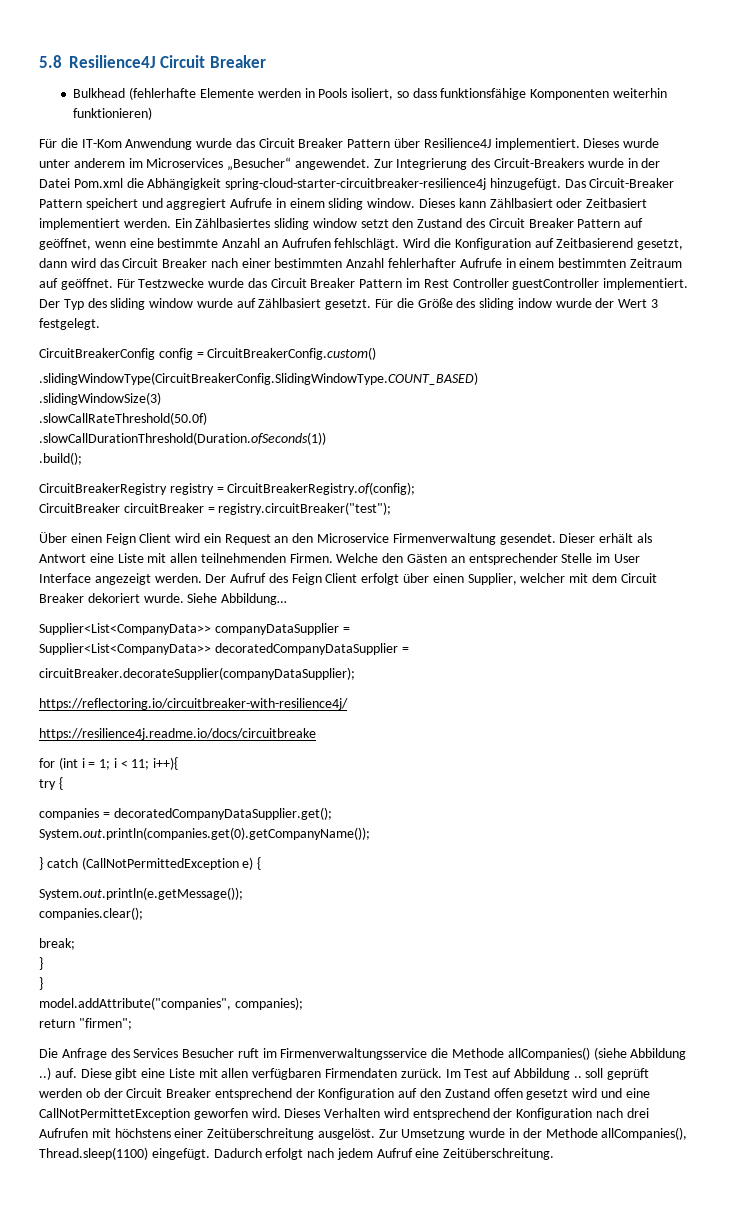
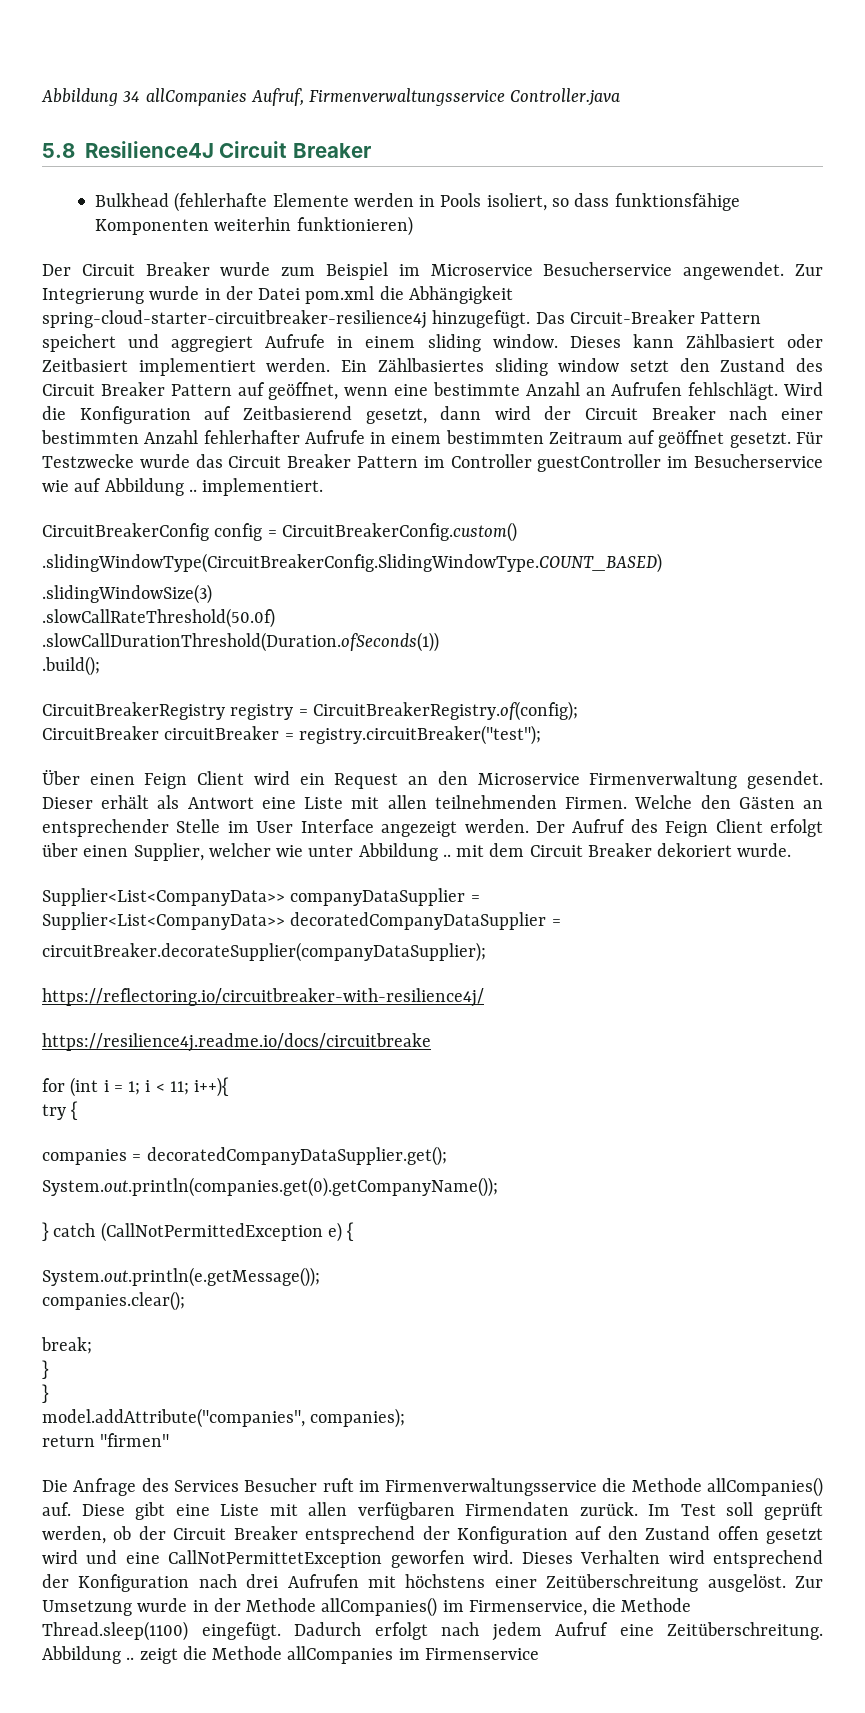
(39, 61) none -> [41,88,621,106] Abbildung 34 allCompanies Aufruf, Firmenverwaltungsservice Controller.java //
[39,138,660,150] [39,157,292,171] Für die IT-Kom Anwendung wurde das Circuit Breaker Pattern über Resilience4J implementiert. Dieses wurde unter anderem im Microservices „Besucher“ -> [42,262,673,280] Der Circuit Breaker wurde zum Beispiel im Microservice Besucherservice
[471,158,585,168] des Circuit-Breakers -> (144, 296) none
[73,178,123,188] Pom.xml -> [305,286,375,304] pom.xml
[99,258,119,268] das -> [544,406,572,420] der
[60,278,113,290] geöffnet. -> [658,430,791,448] geöffnet gesetzt.
[423,279,449,288] Rest -> (445, 462) none
[603,278,689,290] [39,298,659,310] [39,318,100,330] implementiert. Der Typ des sliding window wurde auf Zählbasiert gesetzt. Für die Größe des sliding indow wurde der Wert 3 festgelegt. -> [667,454,823,468] [42,478,324,496] im Besucherservice wie auf Abbildung .. implementiert.
(566, 578) none -> [276,843,451,861] wie unter Abbildung ..
[187,593,288,605] Siehe Abbildung… -> (792, 850) none
[78,1018,132,1030] "firmen"; -> [100,1433,170,1447] "firmen"
[593,1047,687,1060] [39,1067,51,1080] (siehe Abbildung ..) -> (823, 1487) none
[492,1068,582,1080] auf Abbildung .. -> (716, 1510) none
[39,1088,82,1098] werden -> [42,1526,106,1544] werden,
[601,1127,688,1140] allCompanies(), -> [321,1597,692,1617] allCompanies() im Firmenservice, die Methode
(555, 1154) none -> [42,1646,539,1664] Abbildung .. zeigt die Methode allCompanies im Firmenservice

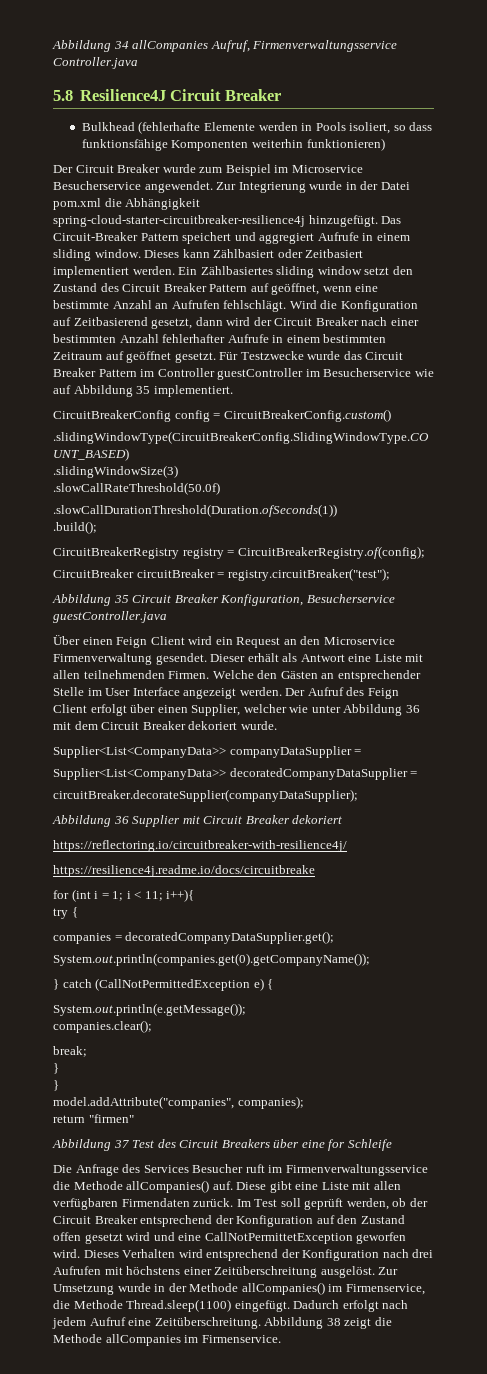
[188,489,197,492] .. -> [136,386,151,394] 35
(541, 735) none -> [52,594,395,606] [53,611,167,623] // Abbildung 35 Circuit Breaker Konfiguration, Besucherservice guestController.java
[442,854,451,857] .. -> [405,705,420,713] 36
(486, 952) none -> [52,815,343,827] // Abbildung 36 Supplier mit Circuit Breaker dekoriert
(170, 1440) none -> [52,1139,392,1151] // Abbildung 37 Test des Circuit Breakers über eine for Schleife
[126,1657,135,1660] .. -> [326,1318,341,1326] 38
[424,1648,539,1660] Firmenservice -> [201,1335,281,1343] Firmenservice.

